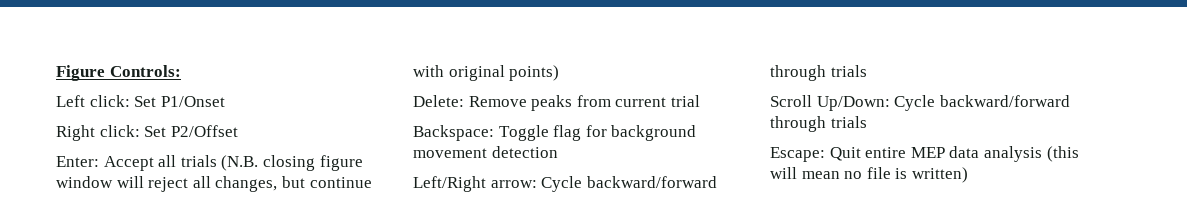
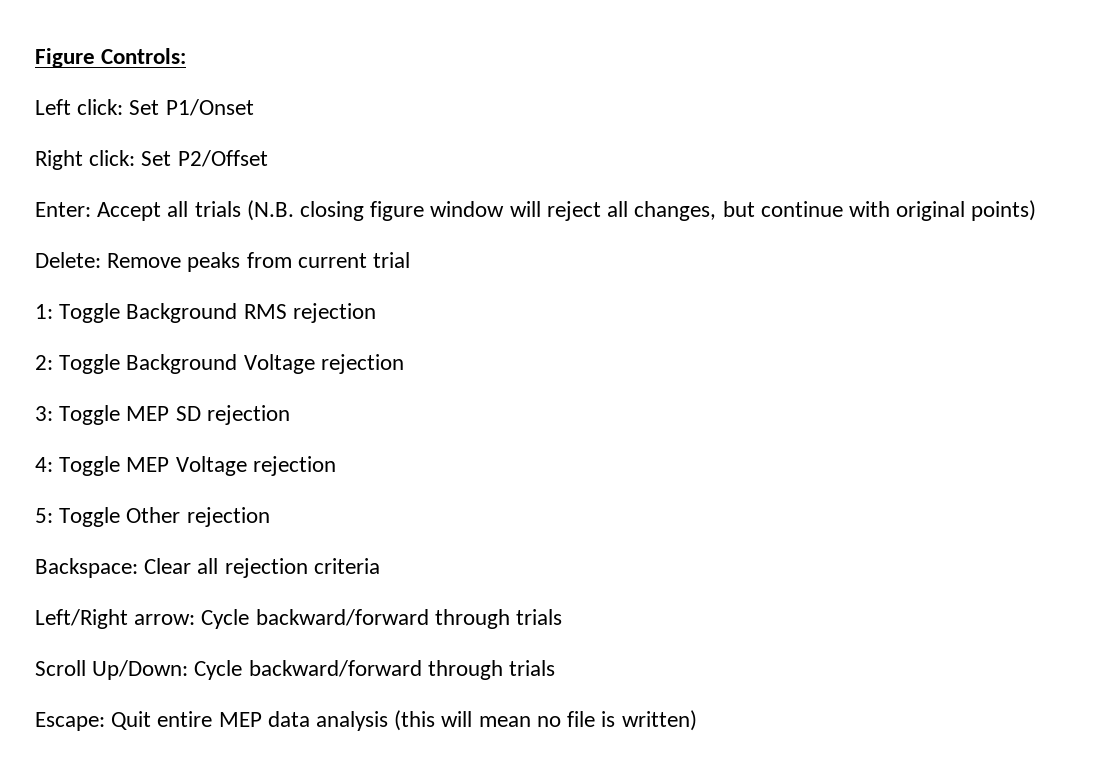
[413,125,697,141] [413,146,558,158] Backspace: Toggle flag for background movement detection -> [35,303,376,323] [35,354,404,374] [35,405,290,425] [35,456,336,476] [35,507,270,527] [35,558,380,578] 1: Toggle Background RMS rejection // 2: Toggle Background Voltage rejection // 3: Toggle MEP SD rejection // 4: Toggle MEP Voltage rejection // 5: Toggle Other rejection // Backspace: Clear all rejection criteria

